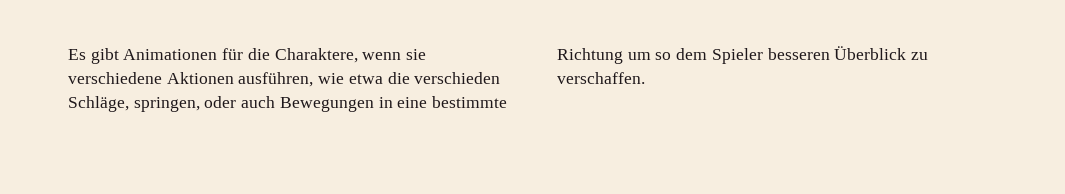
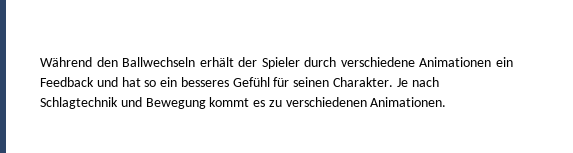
[68,48,427,64] [68,72,501,87] [68,96,508,112] [557,46,929,64] [557,72,645,84] Es gibt Animationen für die Charaktere, wenn sie verschiedene Aktionen ausführen, wie etwa die verschieden Schläge, springen, oder auch Bewegungen in eine bestimmte Richtung um so dem Spieler besseren Überblick zu verschaffen. -> [40,57,513,69] [40,77,439,87] [40,97,447,109] Während den Ballwechseln erhält der Spieler durch verschiedene Animationen ein Feedback und hat so ein besseres Gefühl für seinen Charakter. Je nach Schlagtechnik und Bewegung kommt es zu verschiedenen Animationen.

